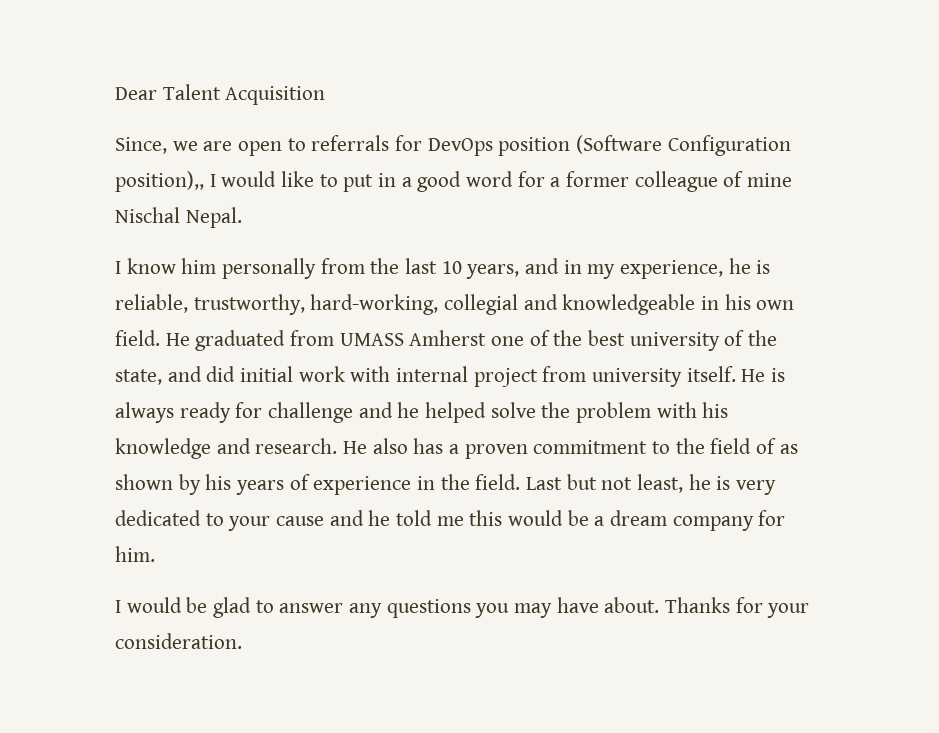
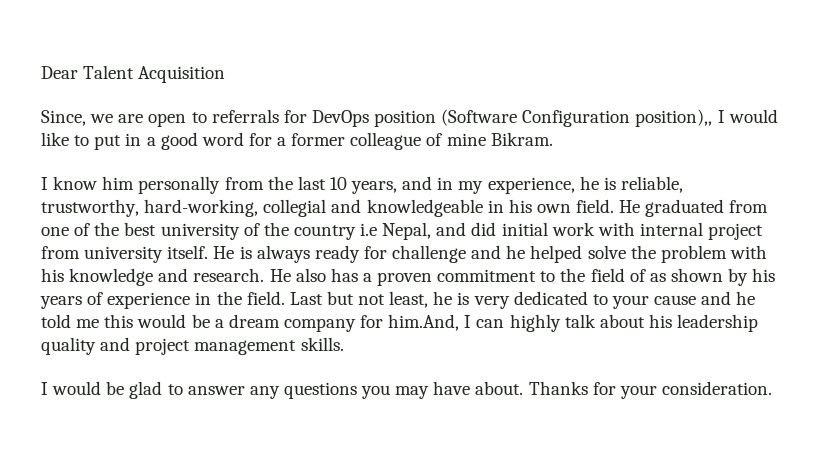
[115,207,242,228] Nischal Nepal. -> [490,132,553,146] Bikram.
[339,330,487,346] UMASS Amherst -> (769, 206) none
[115,369,162,385] state, -> [293,222,432,240] country i.e Nepal,
[115,546,155,562] him. -> [388,314,759,332] [41,337,344,355] him.And, I can highly talk about his leadership quality and project management skills.

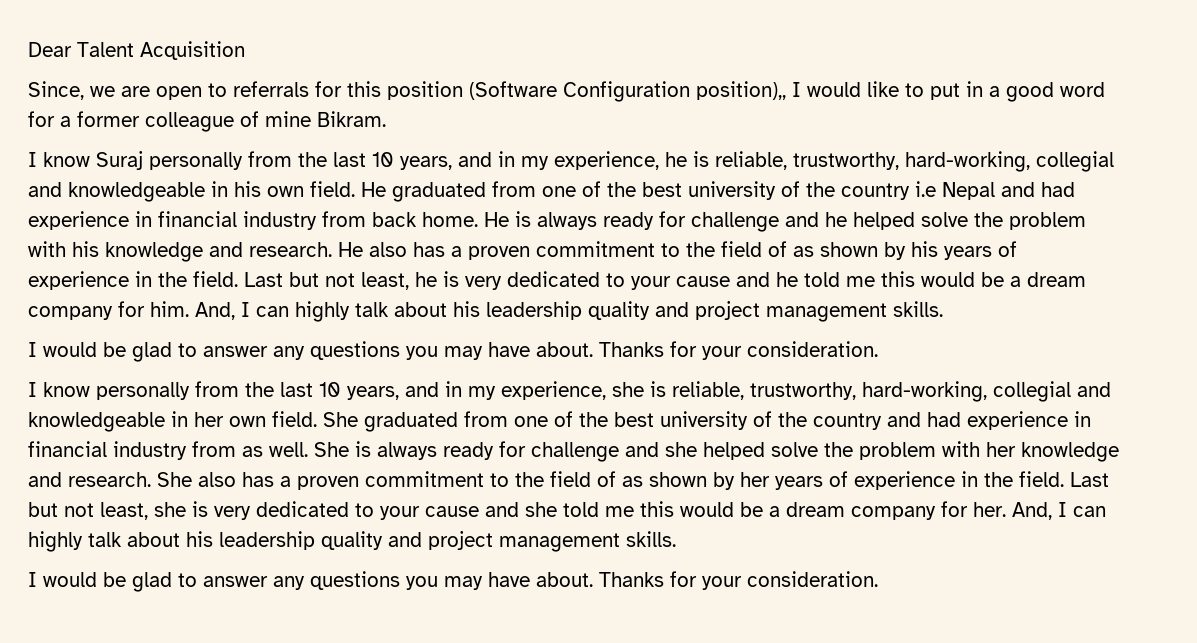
[311,110,369,127] DevOps -> [347,81,381,97] this
[102,176,135,190] him -> [96,151,143,170] Suraj
[382,222,764,240] [41,245,209,263] Nepal, and did initial work with internal project from university itself. -> [942,182,1075,200] [28,211,478,230] Nepal and had experience in financial industry from back home.
[388,314,460,331] him.And, -> [150,301,235,320] him. And,
(772, 388) none -> [28,381,1111,402] [28,411,1091,432] [28,441,1119,462] [28,471,1109,490] [28,501,1106,520] [28,531,676,552] [28,571,878,592] // I know personally from the last 10 years, and in my experience, she is reliable, trustworthy, hard-working, collegial and knowledgeable in her own field. She graduated from one of the best university of the country and had experience in financial industry from as well. She is always ready for challenge and she helped solve the problem with her knowledge and research. She also has a proven commitment to the field of as shown by her years of experience in the field. Last but not least, she is very dedicated to your cause and she told me this would be a dream company for her. And, I can highly talk about his leadership quality and project management skills. // I would be glad to answer any questions you may have about. Thanks for your consideration.

